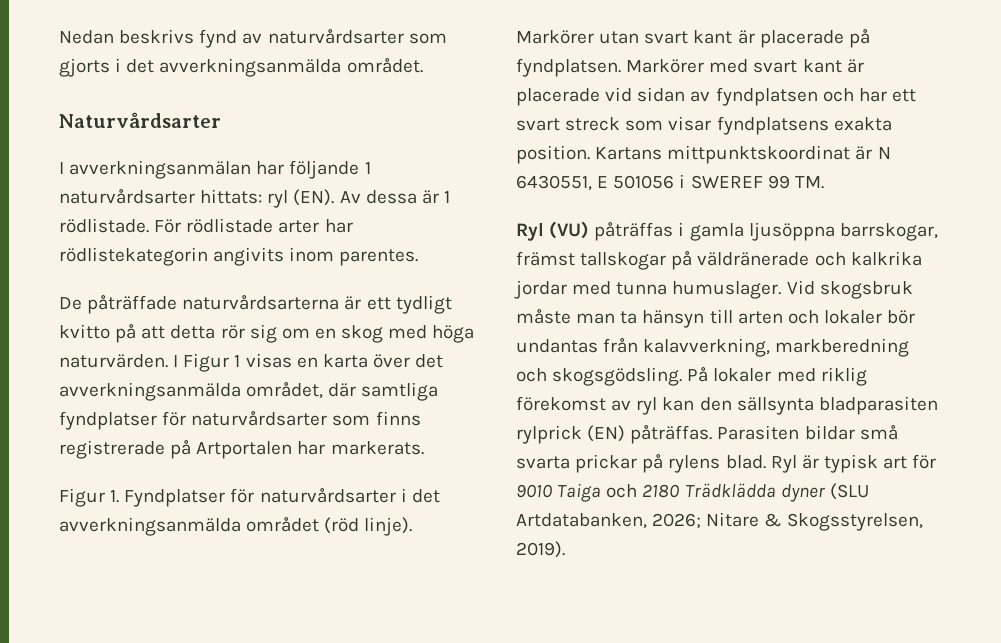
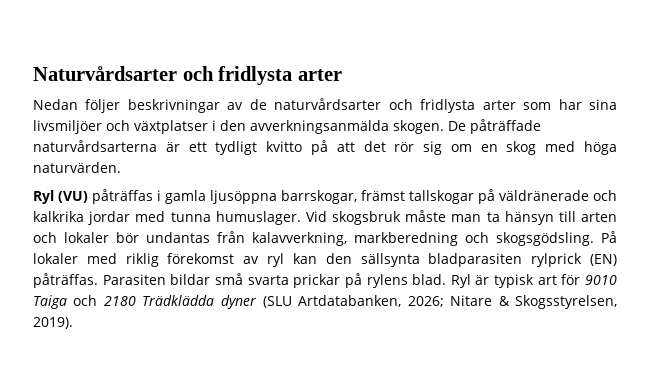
[59,29,447,48] [59,58,423,77] [59,112,221,128] [59,160,371,179] [59,189,450,208] [59,218,353,233] [59,247,419,266] Nedan beskrivs fynd av naturvårdsarter som gjorts i det avverkningsanmälda området. // Naturvårdsarter // I avverkningsanmälan har följande 1 naturvårdsarter hittats: ryl (EN). Av dessa är 1 rödlistade. För rödlistade arter har rödlistekategorin angivits inom parentes. // -> [33,66,342,85] [33,98,617,113] [33,120,444,134] Naturvårdsarter och fridlysta arter // Nedan följer beskrivningar av de naturvårdsarter och fridlysta arter som har sina livsmiljöer och växtplatser i den avverkningsanmälda skogen.
[170,325,216,339] detta -> [363,141,386,152] det
[173,353,444,372] [59,382,439,401] [59,411,421,430] [59,440,424,459] [59,488,440,507] [59,517,413,536] [516,29,870,48] [516,58,864,77] [516,87,916,106] [516,116,892,135] [516,145,891,164] [516,174,824,191] I Figur 1 visas en karta över det avverkningsanmälda området, där samtliga fyndplatser för naturvårdsarter som finns registrerade på Artportalen har markerats. // Figur 1. Fyndplatser för naturvårdsarter i det avverkningsanmälda området (röd linje). Markörer utan svart kant är placerade på fyndplatsen. Markörer med svart kant är placerade vid sidan av fyndplatsen och har ett svart streck som visar fyndplatsens exakta position. Kartans mittpunktskoordinat är N 6430551, E 501056 i SWEREF 99 TM. -> (121, 167) none

